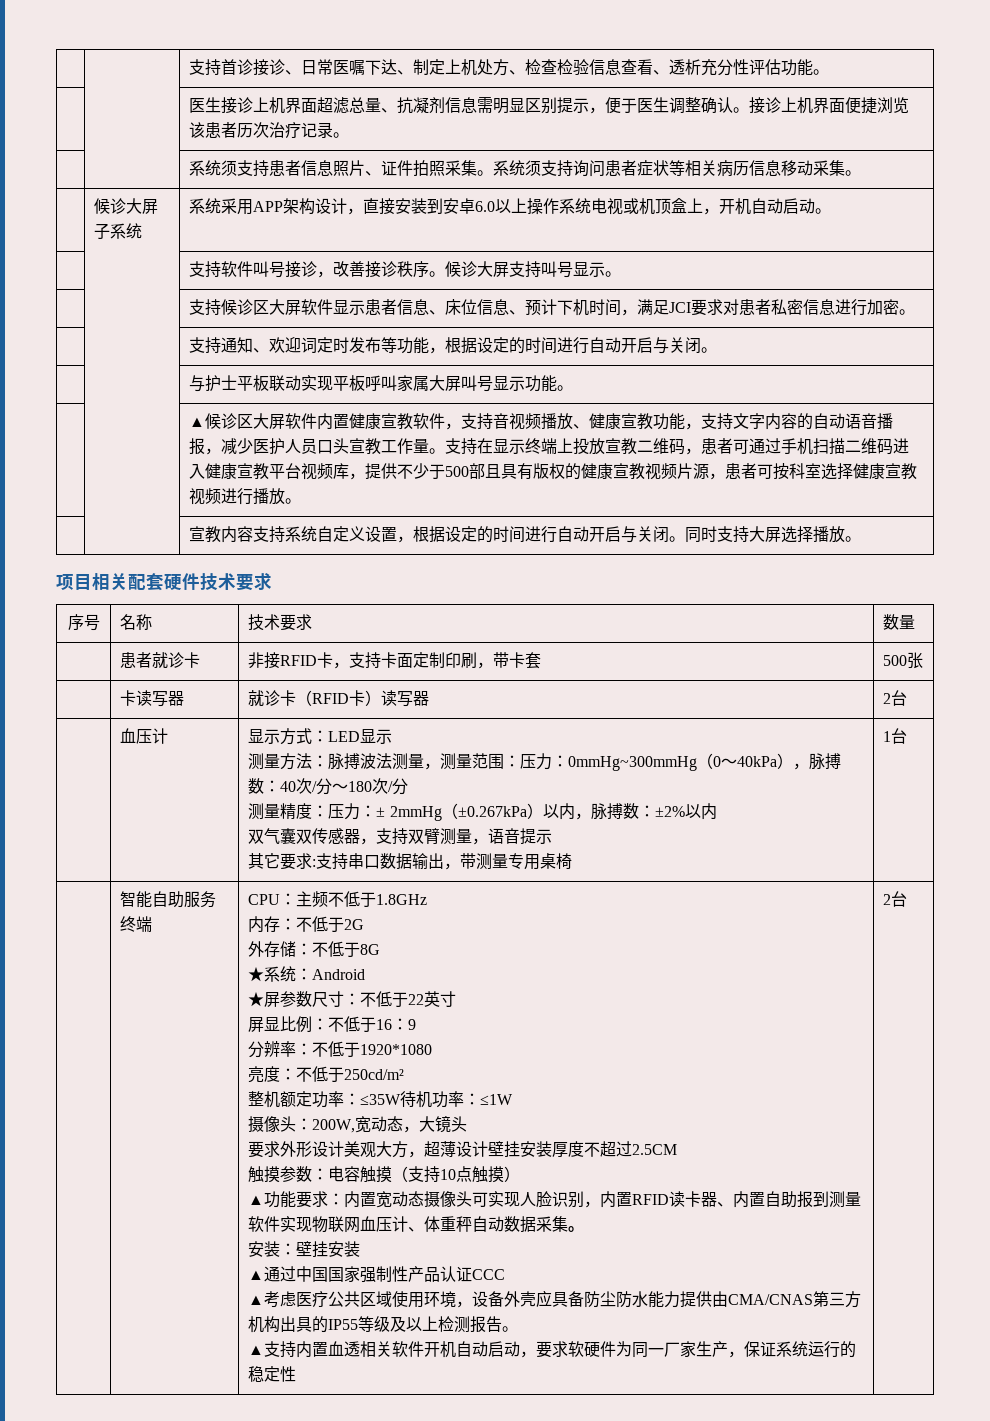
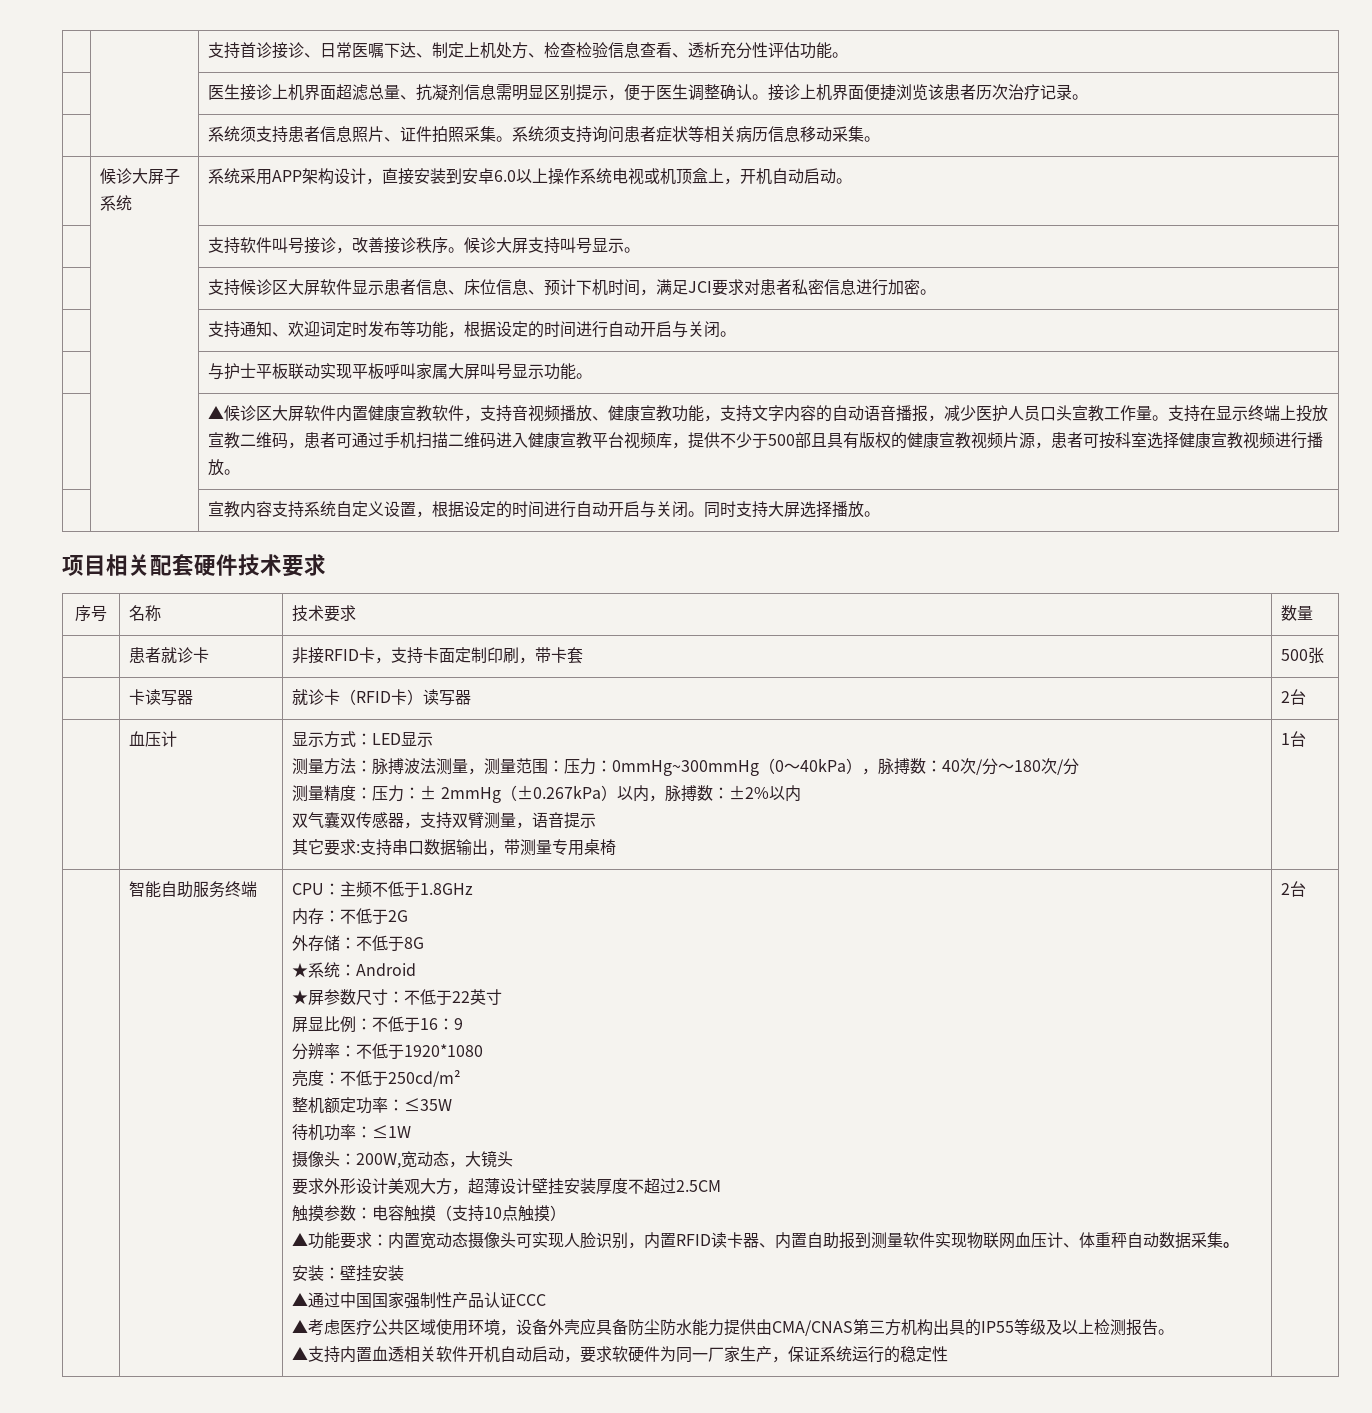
(402, 1099) none -> (453, 1105) //

